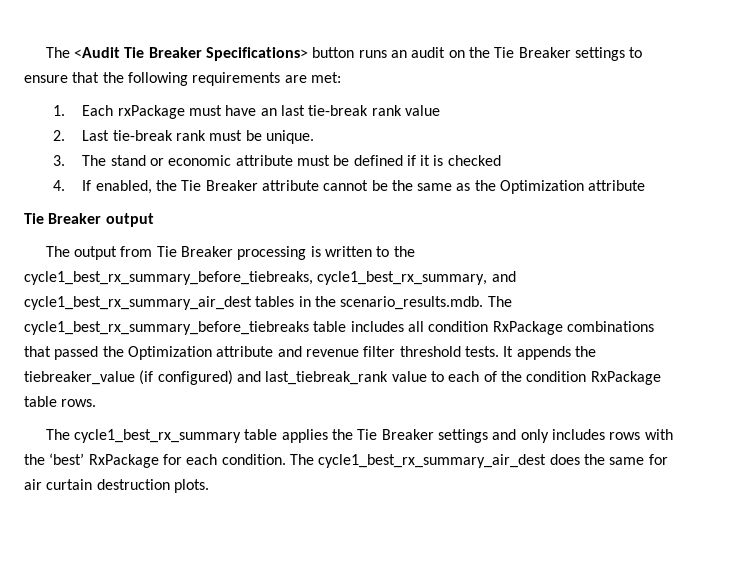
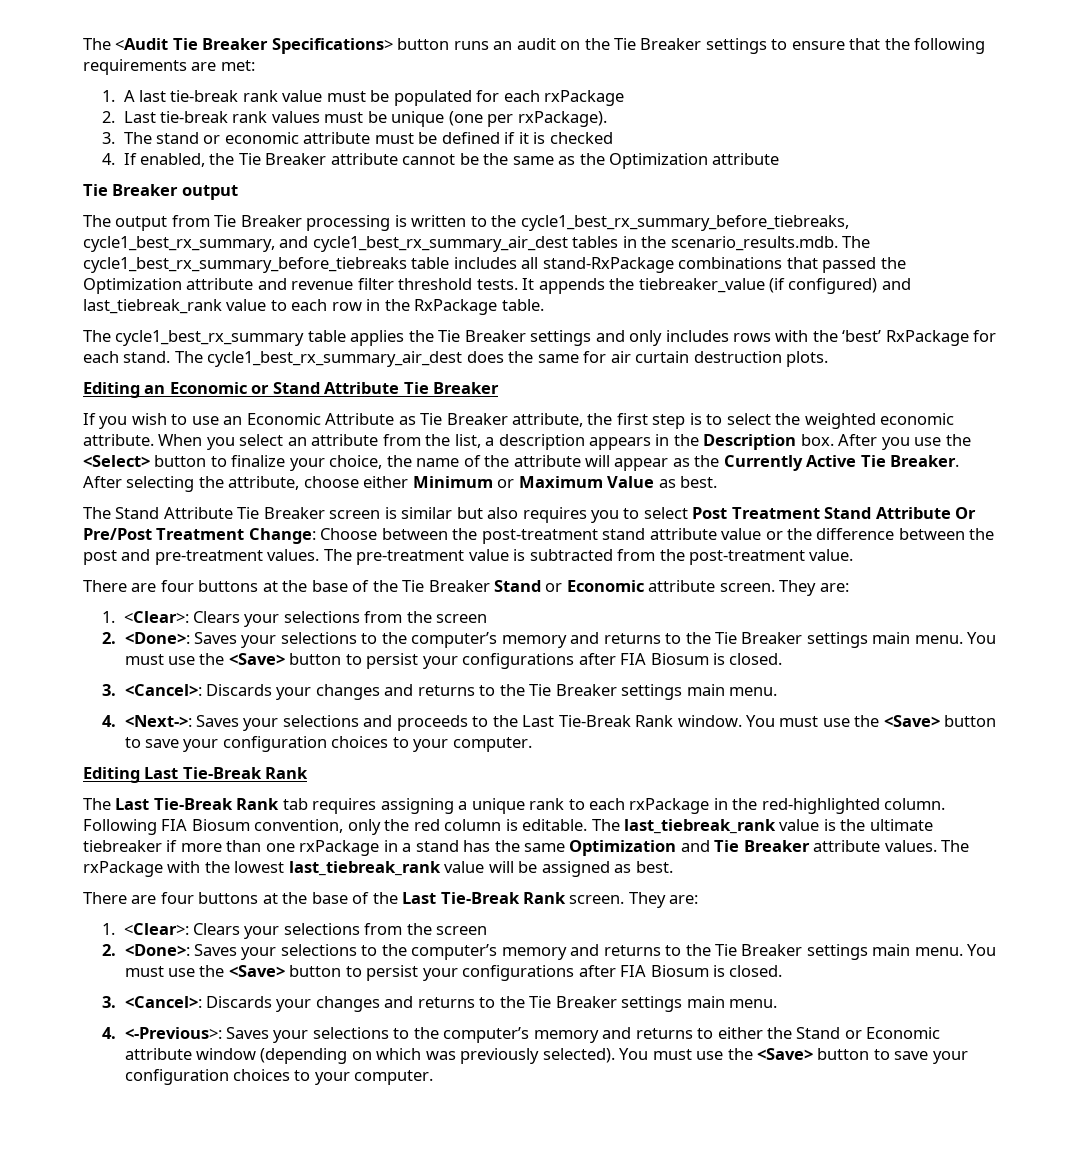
[82,105,277,119] Each rxPackage must have an -> [123,90,135,102] A
(440, 110) none -> [326,90,625,106] must be populated for each rxPackage
[209,130,314,144] must be unique. -> [271,111,607,127] values must be unique (one per rxPackage).
[428,321,563,335] condition RxPackage -> [542,257,674,273] stand-RxPackage
[483,371,661,385] [24,396,97,407] of the condition RxPackage table rows. -> [331,299,544,315] row in the RxPackage table.
[221,454,286,465] condition. -> [123,351,171,363] stand.
(209, 486) none -> [83,382,500,398] [83,413,955,429] [83,434,971,450] [83,455,960,471] [83,476,718,492] [83,507,977,523] [83,528,995,544] [83,549,854,565] [83,580,849,596] [102,611,488,627] [102,632,997,648] [124,653,783,669] [102,684,778,700] [102,715,997,731] [124,736,532,752] [83,767,309,783] [83,798,946,814] [83,819,933,835] [83,840,970,856] [83,861,673,877] [83,892,699,908] [102,923,488,939] [102,944,997,960] [124,965,783,981] [102,996,778,1012] [102,1027,941,1043] [124,1048,968,1064] [124,1069,434,1085] // Editing an Economic or Stand Attribute Tie Breaker // If you wish to use an Economic Attribute as Tie Breaker attribute, the first step is to select the weighted economic attribute. When you select an attribute from the list, a description appears in the Description box. After you use the <Select> button to finalize your choice, the name of the attribute will appear as the Currently Active Tie Breaker. After selecting the attribute, choose either Minimum or Maximum Value as best. // The Stand Attribute Tie Breaker screen is similar but also requires you to select Post Treatment Stand Attribute Or Pre/Post Treatment Change: Choose between the post-treatment stand attribute value or the difference between the post and pre-treatment values. The pre-treatment value is subtracted from the post-treatment value. // There are four buttons at the base of the Tie Breaker Stand or Economic attribute screen. They are: // 1. <Clear>: Clears your selections from the screen // 2. <Done>: Saves your selections to the computer’s memory and returns to the Tie Breaker settings main menu. You must use the <Save> button to persist your configurations after FIA Biosum is closed. // 3. <Cancel>: Discards your changes and returns to the Tie Breaker settings main menu. // 4. <Next->: Saves your selections and proceeds to the Last Tie-Break Rank window. You must use the <Save> button to save your configuration choices to your computer. // Editing Last Tie-Break Rank // The Last Tie-Break Rank tab requires assigning a unique rank to each rxPackage in the red-highlighted column. Following FIA Biosum convention, only the red column is editable. The last_tiebreak_rank value is the ultimate tiebreaker if more than one rxPackage in a stand has the same Optimization and Tie Breaker attribute values. The rxPackage with the lowest last_tiebreak_rank value will be assigned as best. // There are four buttons at the base of the Last Tie-Break Rank screen. They are: // 1. <Clear>: Clears your selections from the screen // 2. <Done>: Saves your selections to the computer’s memory and returns to the Tie Breaker settings main menu. You must use the <Save> button to persist your configurations after FIA Biosum is closed. // 3. <Cancel>: Discards your changes and returns to the Tie Breaker settings main menu. // 4. <-Previous>: Saves your selections to the computer’s memory and returns to either the Stand or Economic attribute window (depending on which was previously selected). You must use the <Save> button to save your configuration choices to your computer.

